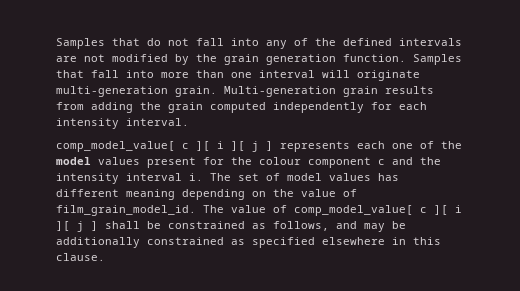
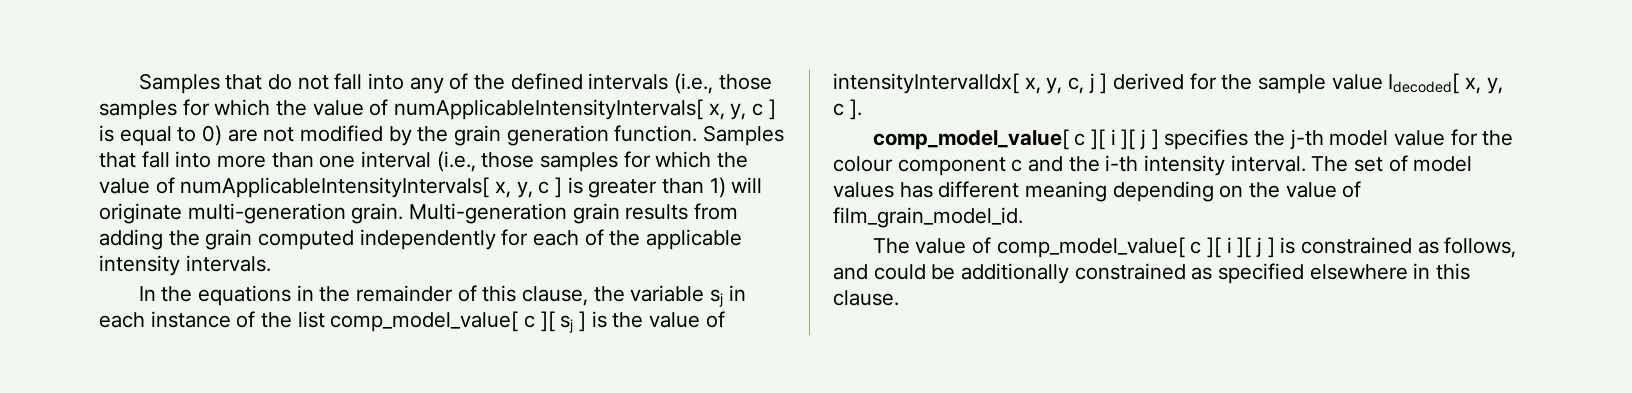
(462, 42) none -> [673,73,772,94] [99,99,776,120] [99,125,223,146] (i.e., those samples for which the value of numApplicableIntensityIntervals[ x, y, c ] is equal to 0)
(315, 74) none -> [436,151,749,172] [99,177,726,198] (i.e., those samples for which the value of numApplicableIntensityIntervals[ x, y, c ] is greater than 1)
[56,118,189,129] [56,141,462,152] [56,157,196,168] intensity interval. // comp_model_value[ c ][ i ][ j ] represents each one of the model values present -> [584,229,743,250] [99,255,271,276] [138,285,746,307] [99,311,725,333] [833,73,1503,94] [833,99,862,120] [872,129,1445,150] of the applicable intensity intervals. // In the equations in the remainder of this clause, the variable sj in each instance of the list comp_model_value[ c ][ sj ] is the value of intensityIntervalIdx[ x, y, c, j ] derived for the sample value Idecoded[ x, y, c ]. // comp_model_value[ c ][ i ][ j ] specifies the j-th model value
[56,173,203,184] intensity interval i. -> [1105,155,1306,176] i-th intensity interval.
(196, 210) none -> (1023, 217) //
[105,221,161,229] shall be -> [1280,237,1296,254] is
[364,223,385,232] may -> [873,264,926,280] could

